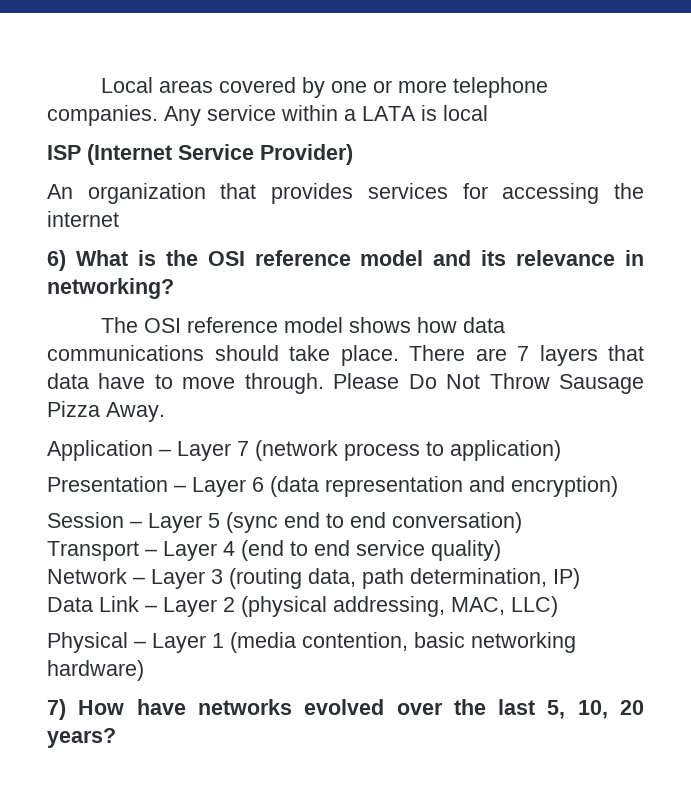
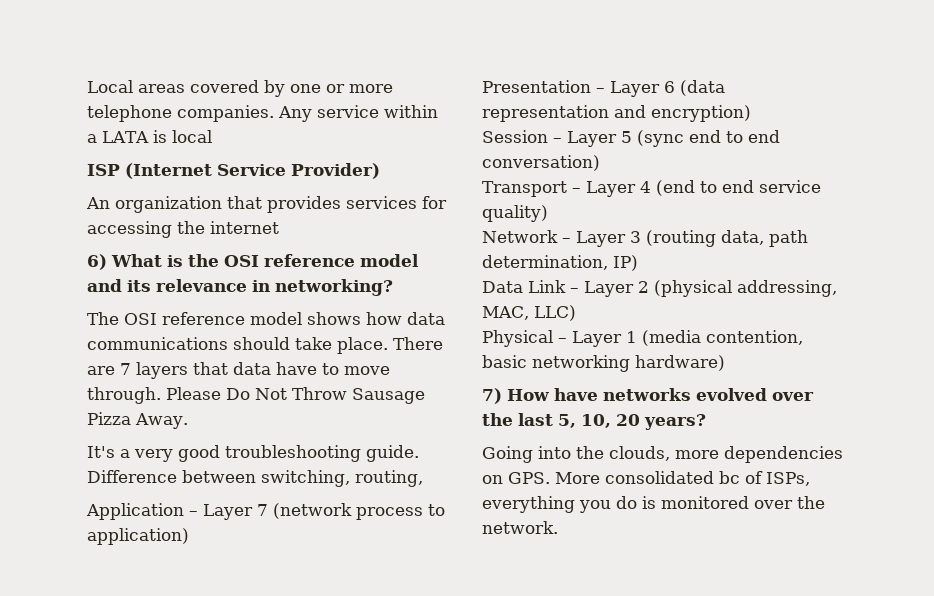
(165, 412) none -> [87,445,419,462] [87,470,423,487] // It's a very good troubleshooting guide. Difference between switching, routing,
(116, 738) none -> [482,446,843,463] [482,471,810,486] [482,496,825,513] [482,521,558,534] // Going into the clouds, more dependencies on GPS. More consolidated bc of ISPs, everything you do is monitored over the network.

